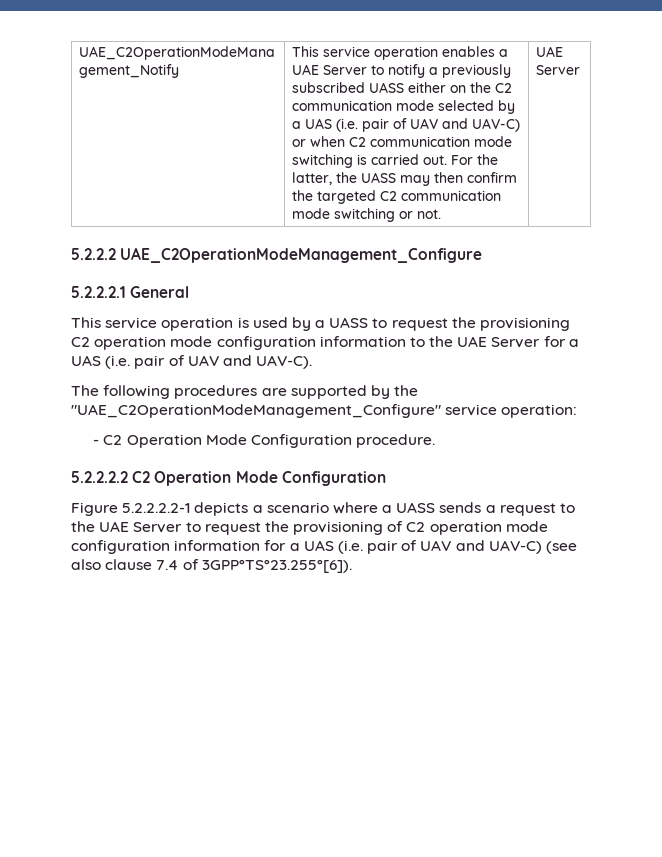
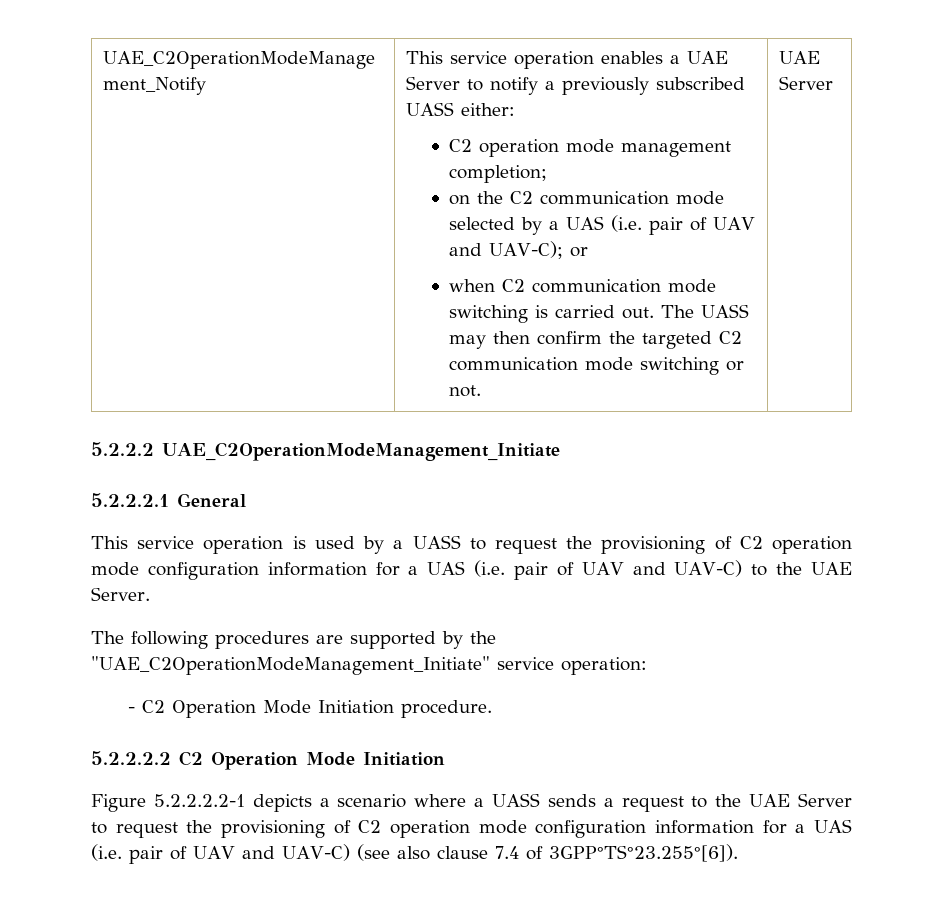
[408,82,447,93] either -> [460,103,515,116] [448,139,731,157] [448,165,547,183] either: // C2 operation mode management completion; //
[472,118,521,132] [292,139,307,147] UAV-C) or -> [488,241,588,259] UAV-C); or //
[451,154,499,165] [292,172,358,185] For the latter, the -> [660,305,694,318] The
[120,247,483,263] UAE_C2OperationModeManagement_Configure -> [162,442,560,461] UAE_C2OperationModeManagement_Initiate
[71,336,579,350] [71,355,313,369] C2 operation mode configuration information to the UAE Server for a UAS (i.e. pair of UAV and UAV-C). -> [714,536,852,554] [91,560,852,580] [91,587,150,601] of C2 operation mode configuration information for a UAS (i.e. pair of UAV and UAV-C) to the UAE Server.
[71,404,441,418] "UAE_C2OperationModeManagement_Configure" -> [91,656,490,675] "UAE_C2OperationModeManagement_Initiate"
[250,434,352,448] Configuration -> [317,700,394,714] Initiation
[281,471,386,486] Configuration -> [363,752,445,766] Initiation

